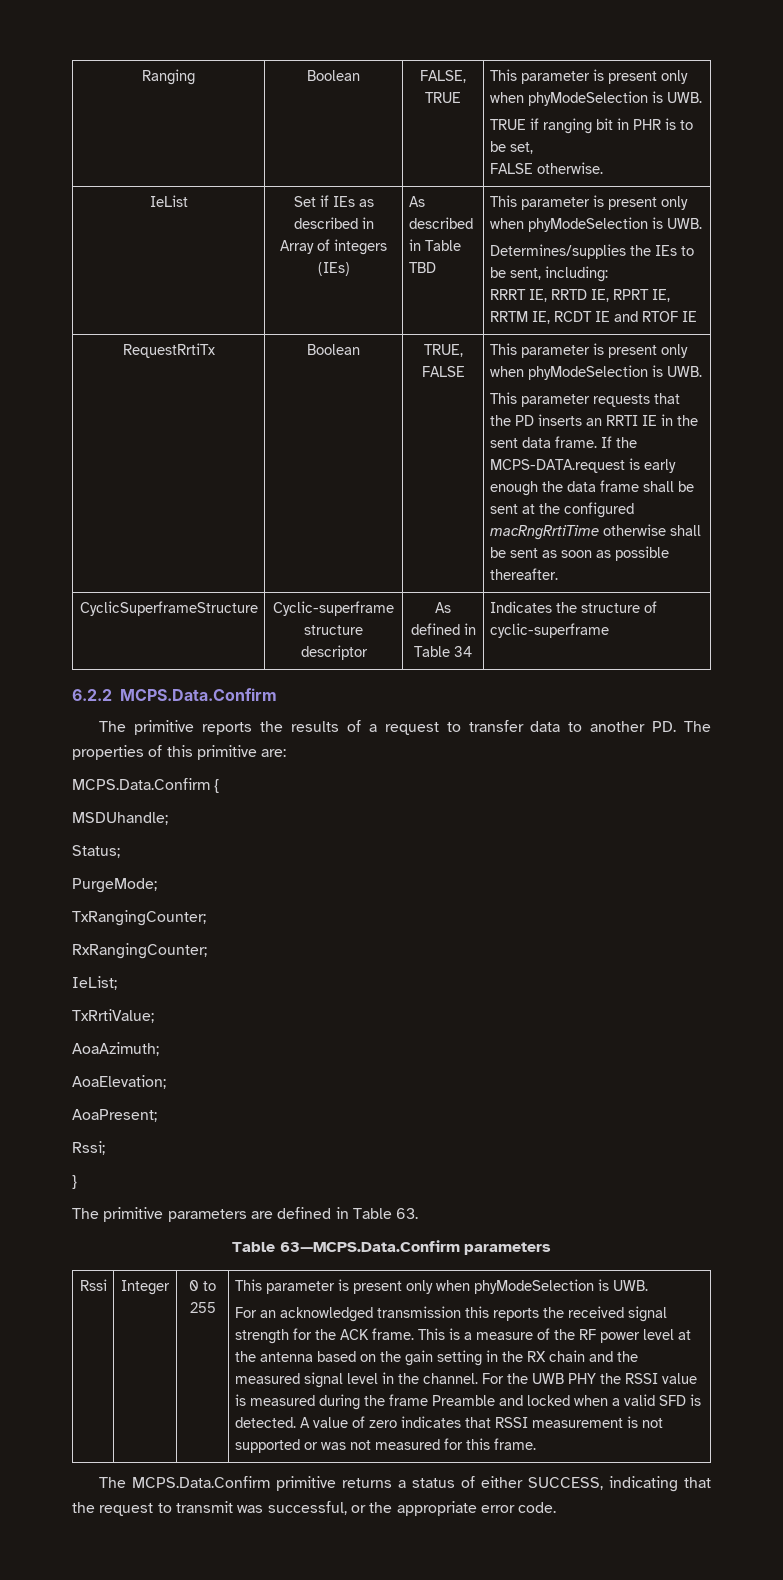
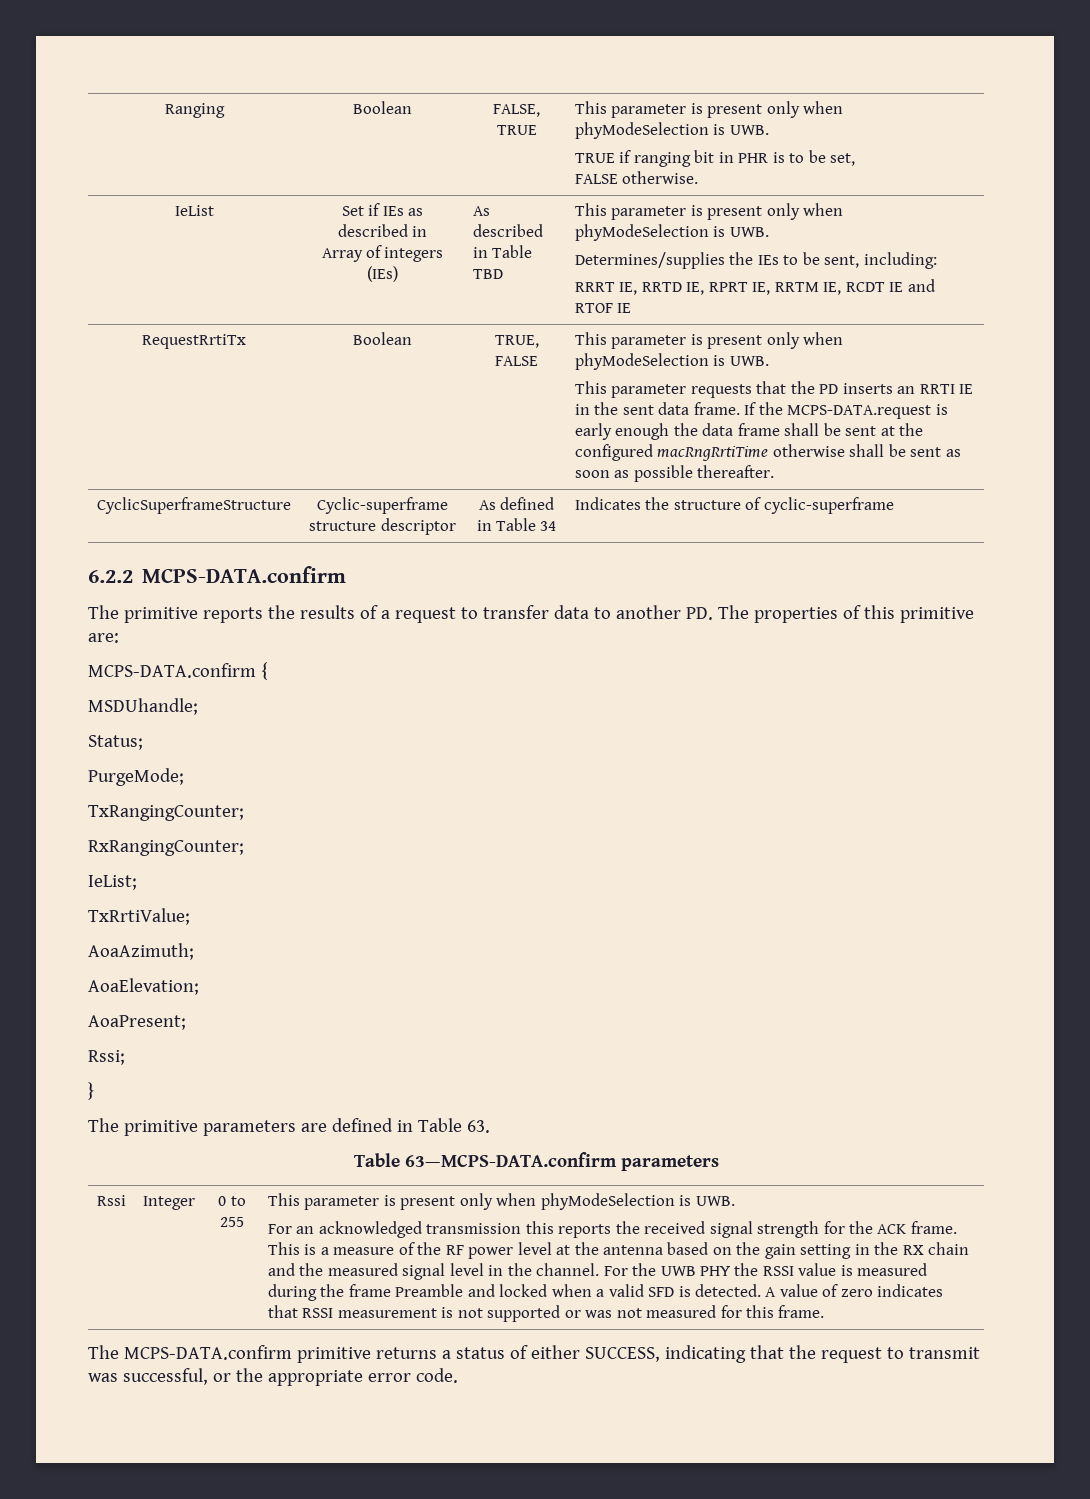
[120,688,277,701] MCPS.Data.Confirm -> [142,566,347,583] MCPS-DATA.confirm
[72,778,210,790] MCPS.Data.Confirm -> [88,663,256,678] MCPS-DATA.confirm
[279,1240,460,1252] 63—MCPS.Data.Confirm -> [404,1152,617,1167] 63—MCPS-DATA.confirm
[132,1476,271,1488] MCPS.Data.Confirm -> [123,1345,292,1360] MCPS-DATA.confirm

